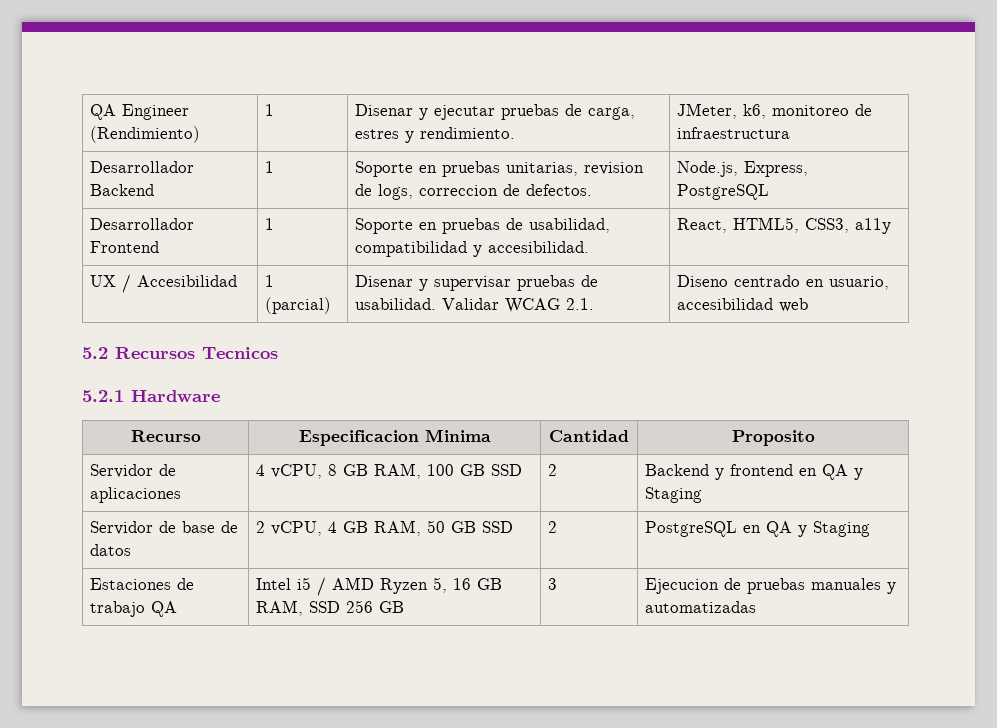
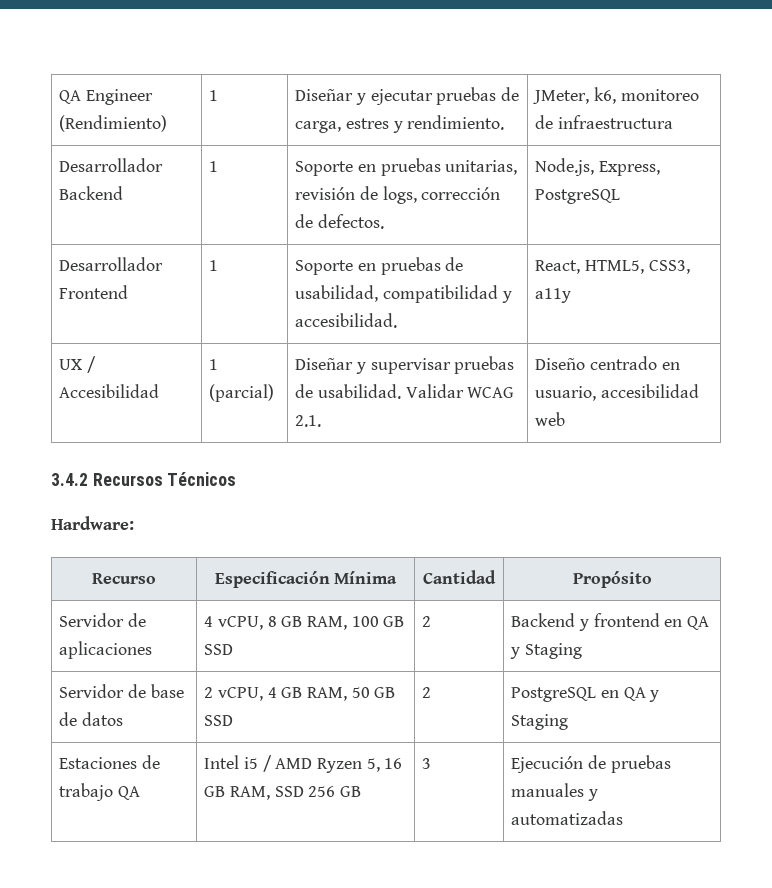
[355,104,414,116] Disenar -> [295,89,354,101] Diseñar
[584,162,645,175] revision -> [295,187,356,200] revisión
[419,185,499,196] correccion -> [421,187,501,200] corrección
[355,275,414,287] Disenar -> [295,358,354,370] Diseñar
[677,275,729,287] Diseno -> [535,358,586,370] Diseño
[82,347,278,359] [82,390,220,402] 5.2 Recursos Tecnicos // 5.2.1 Hardware -> [51,472,237,486] [51,516,134,530] 3.4.2 Recursos Técnicos // Hardware:
[298,429,491,446] Especificacion Minima -> [214,571,398,588] Especificación Mínima
[731,430,815,446] Proposito -> [572,571,652,588] Propósito
[645,578,720,594] Ejecucion -> [511,756,584,773] Ejecución

